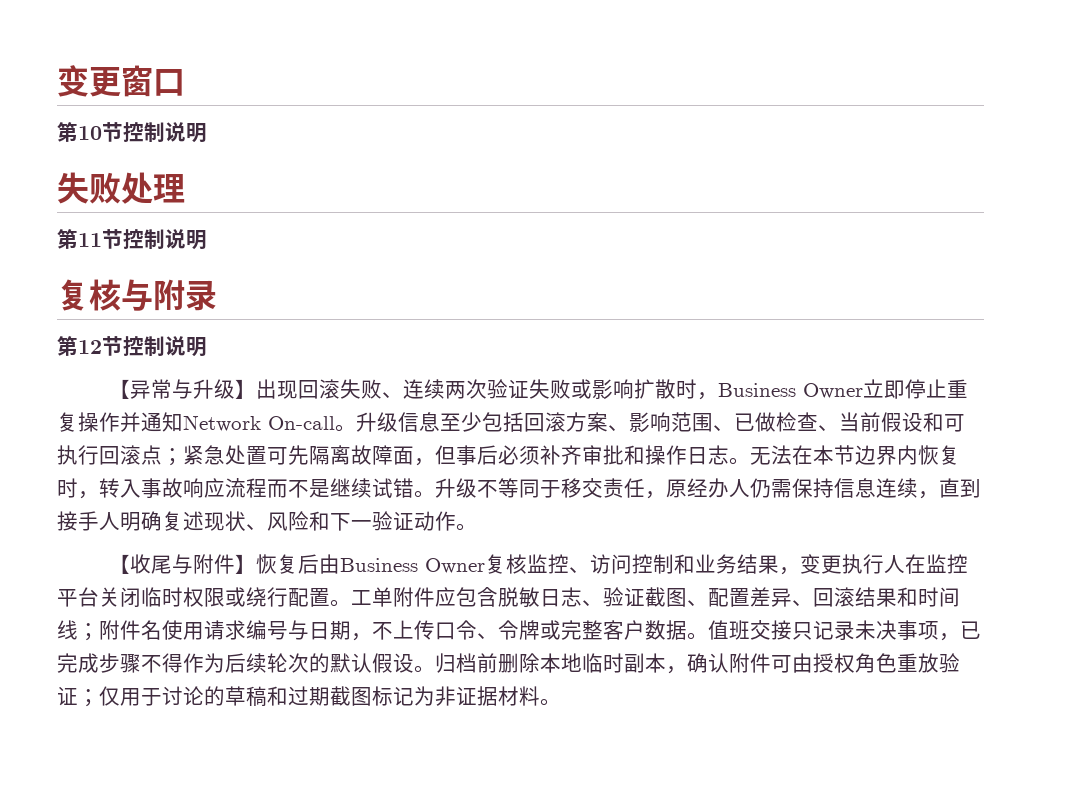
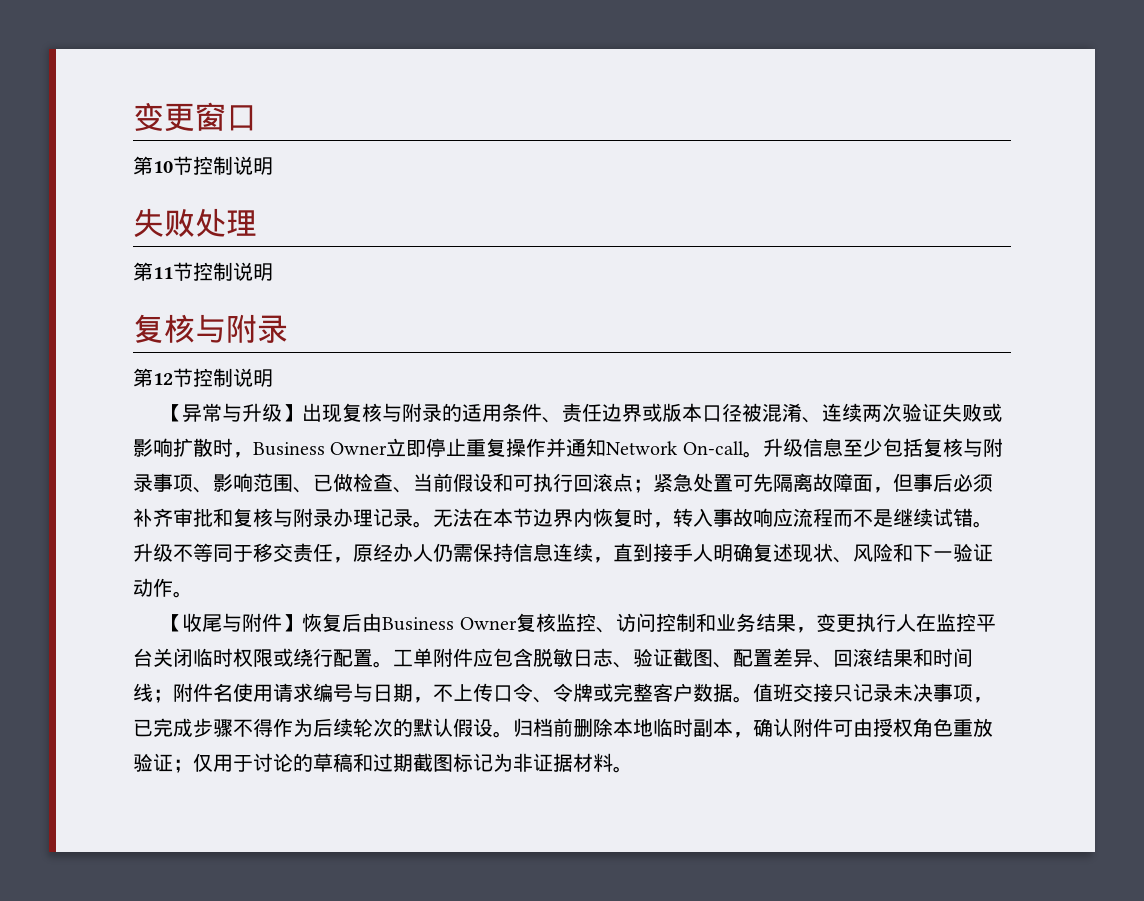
[297,379,382,399] 回滚失败 -> [342,403,803,423] 复核与附录的适用条件、责任边界或版本口径被混淆
[524,412,608,432] 回滚方案 -> [922,438,1003,457] [133,473,193,492] 复核与附录事项
[645,445,729,465] 操作日志 -> [233,508,413,527] 复核与附录办理记录

